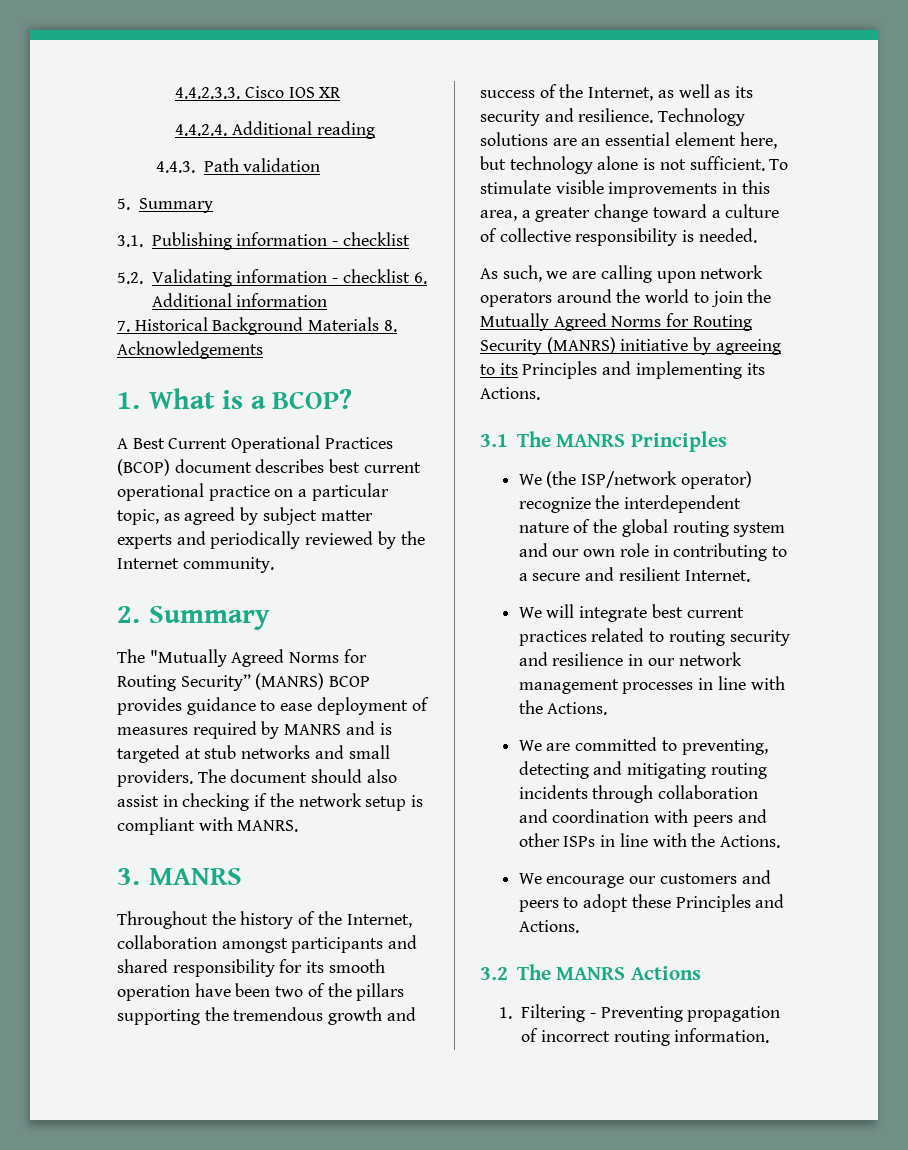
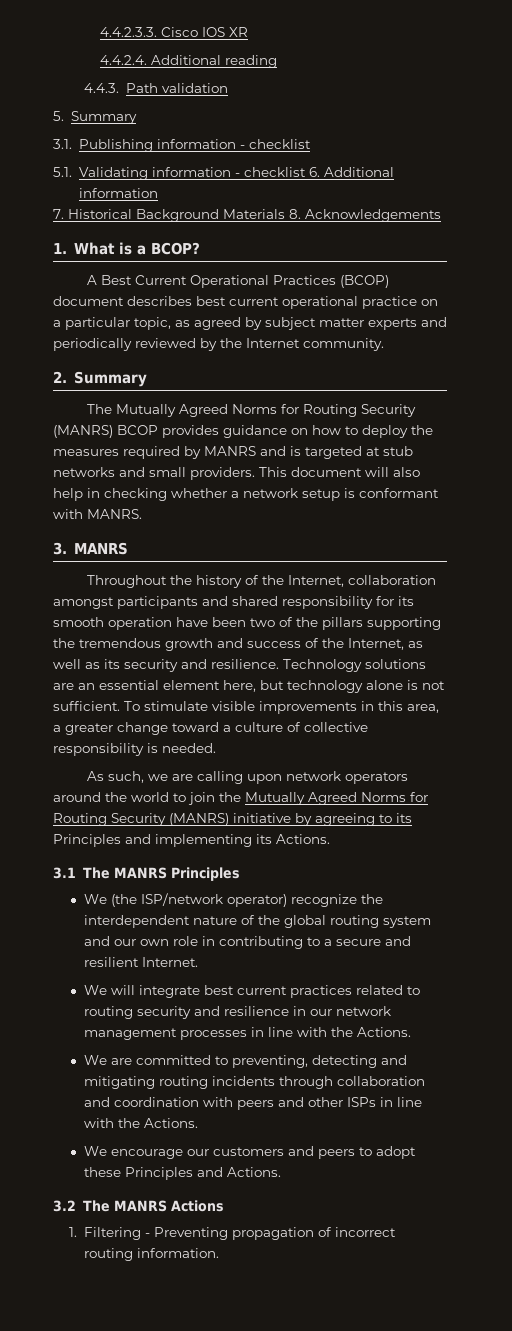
[117,272,143,284] 5.2. -> [53,167,72,177] 5.1.
[149,649,367,667] [117,674,251,691] "Mutually Agreed Norms for Routing Security” -> [115,404,416,417] Mutually Agreed Norms for Routing Security
[260,697,429,715] to ease deployment of -> [291,425,433,438] on how to deploy the
[197,769,397,783] [117,793,294,811] The document should also assist in checking if the -> [259,467,420,477] [53,488,239,501] This document will also help in checking whether a
[117,817,195,835] compliant -> [359,488,439,498] conformant

